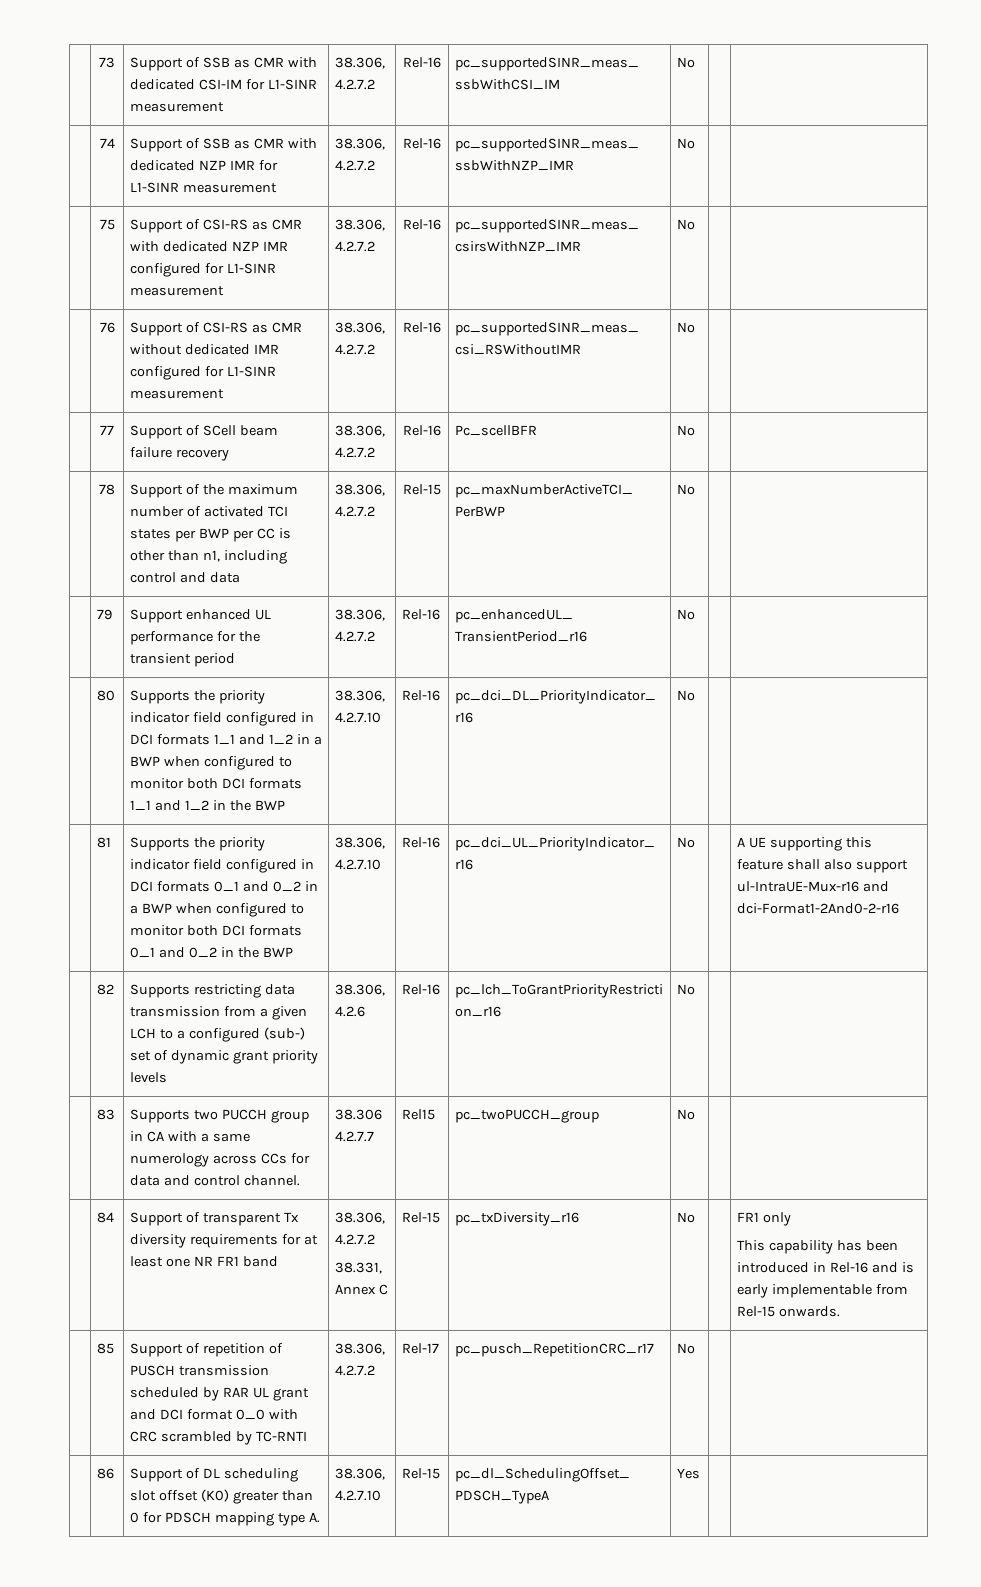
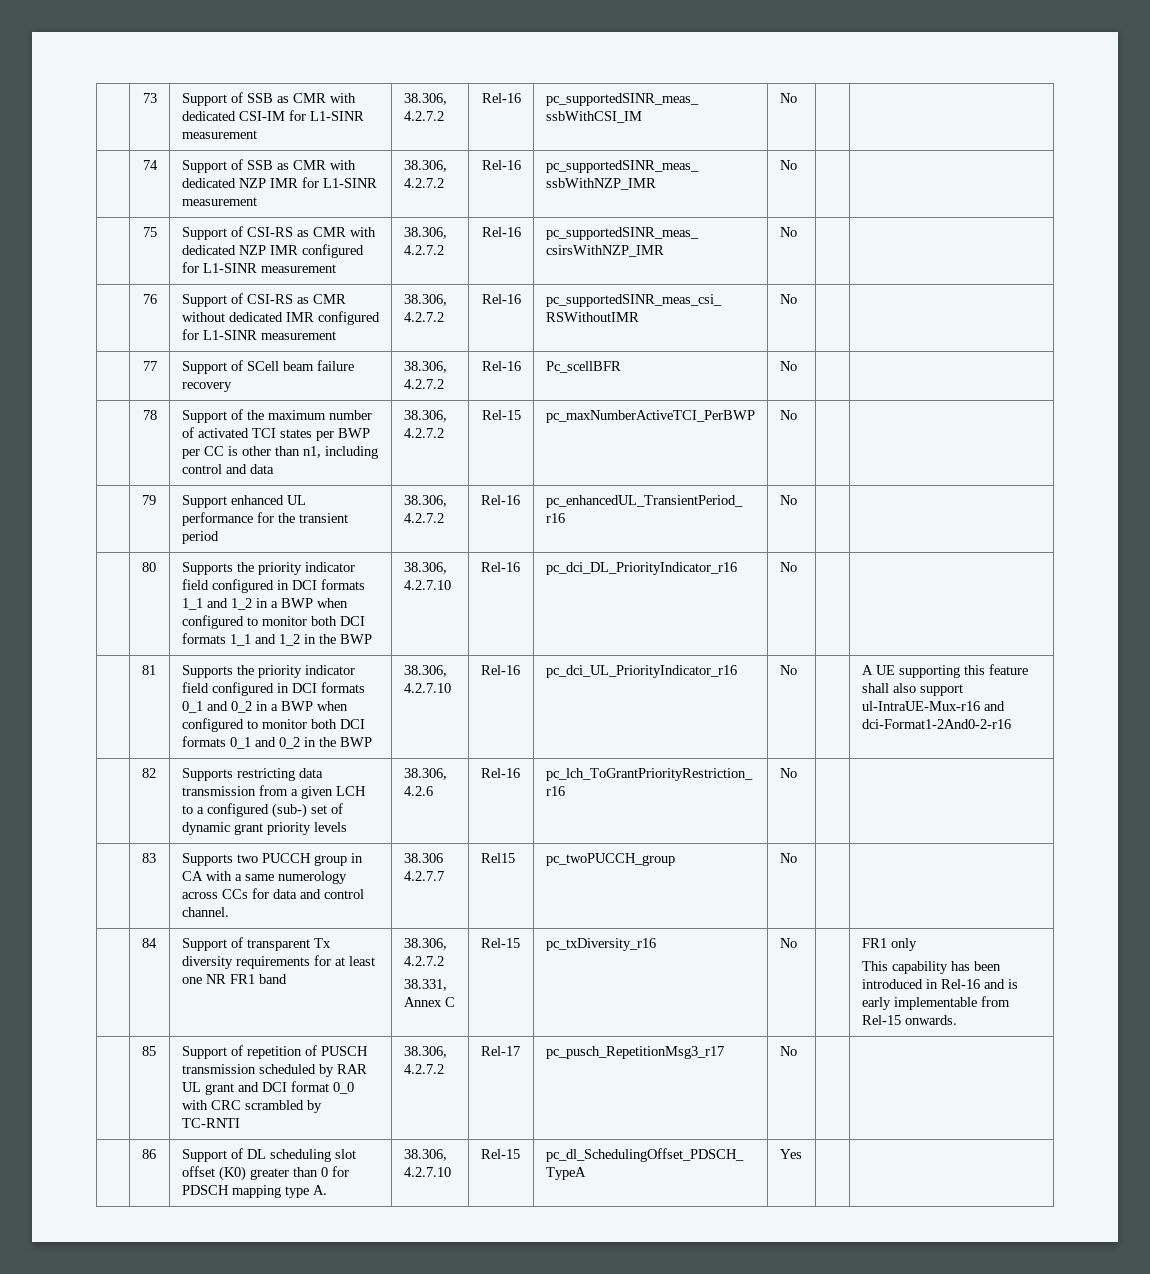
[455,1343,655,1357] pc_pusch_RepetitionCRC_r17 -> [545,1046,724,1059] pc_pusch_RepetitionMsg3_r17

